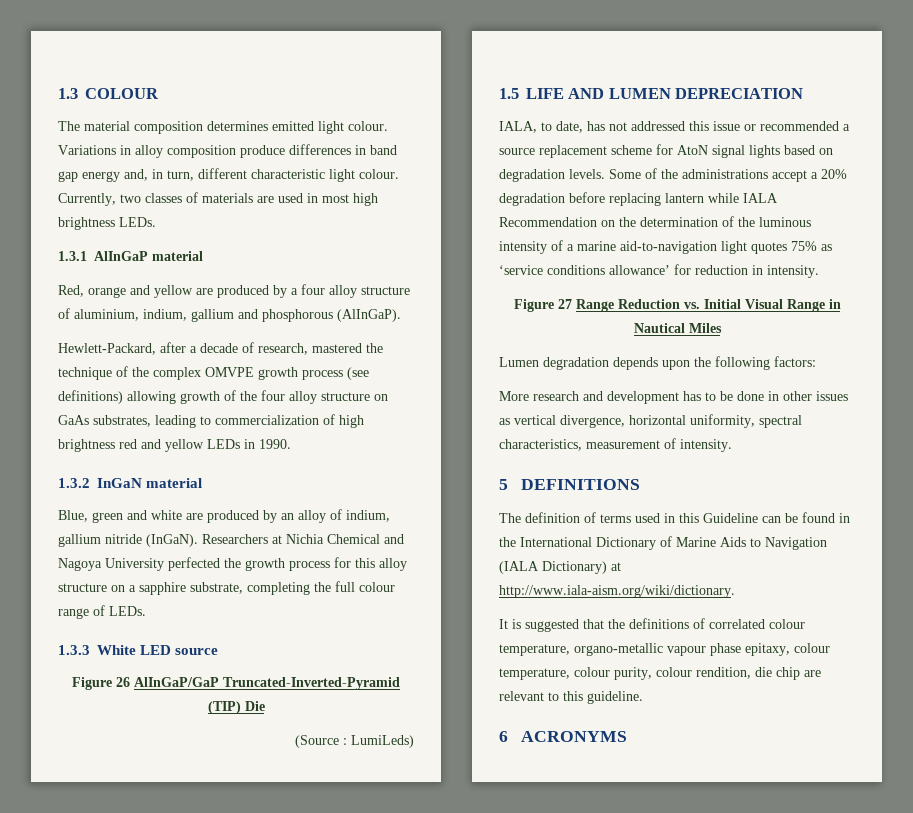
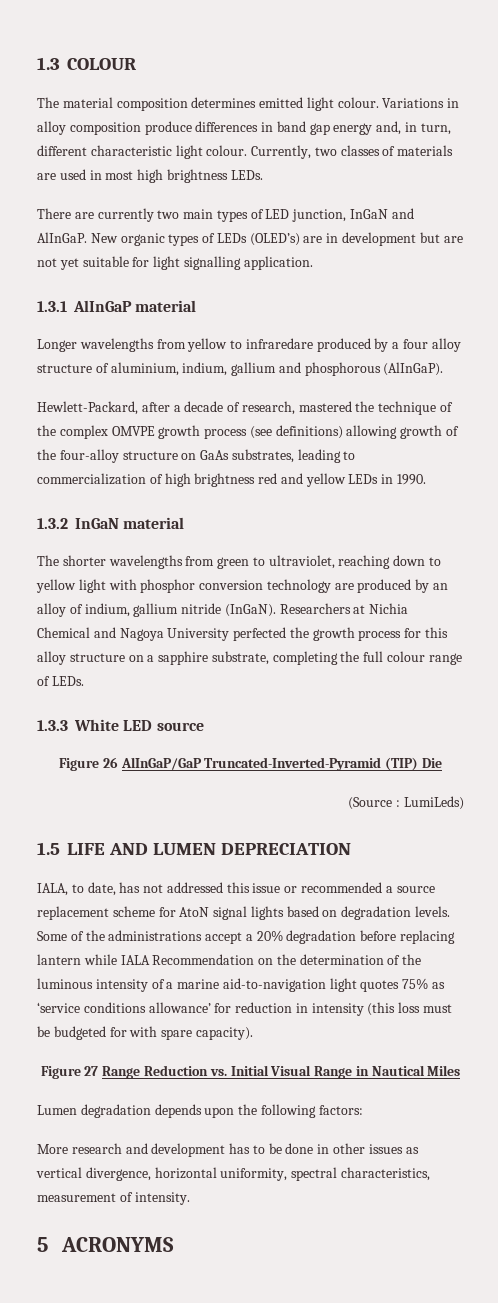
[58,251,203,261] [58,285,213,298] 1.3.1 AlInGaP material // Red, orange and yellow are -> [37,208,414,222] [37,232,463,246] [37,256,313,270] [37,300,197,312] [37,338,313,352] There are currently two main types of LED junction, InGaN and AlInGaP. New organic types of LEDs (OLED’s) are in development but are not yet suitable for light signalling application. // 1.3.1 AlInGaP material // Longer wavelengths from yellow to infraredare
[261,390,317,404] four alloy -> [59,449,119,463] four-alloy
[58,510,182,523] Blue, green and white -> [37,555,442,569] [36,579,331,593] The shorter wavelengths from green to ultraviolet, reaching down to yellow light with phosphor conversion technology
[767,265,819,278] intensity. -> [311,1002,453,1016] [37,1026,253,1040] intensity (this loss must be budgeted for with spare capacity).
[520,479,640,490] [499,512,850,523] [499,536,827,550] [499,561,621,574] [499,585,735,598] [499,618,805,632] [499,643,830,656] [499,667,821,680] [499,691,643,704] [499,731,508,742] DEFINITIONS // The definition of terms used in this Guideline can be found in the International Dictionary of Marine Aids to Navigation (IALA Dictionary) at http://www.iala-aism.org/wiki/dictionary. // It is suggested that the definitions of correlated colour temperature, organo-metallic vapour phase epitaxy, colour temperature, colour purity, colour rendition, die chip are relevant to this guideline. // 6 -> (48, 1244) none

